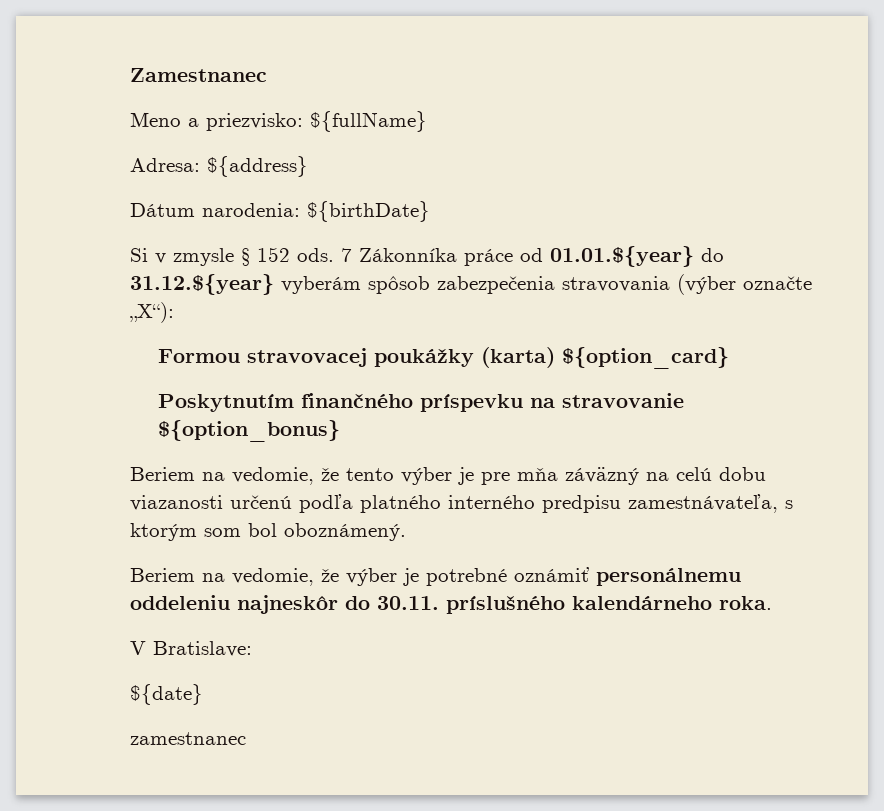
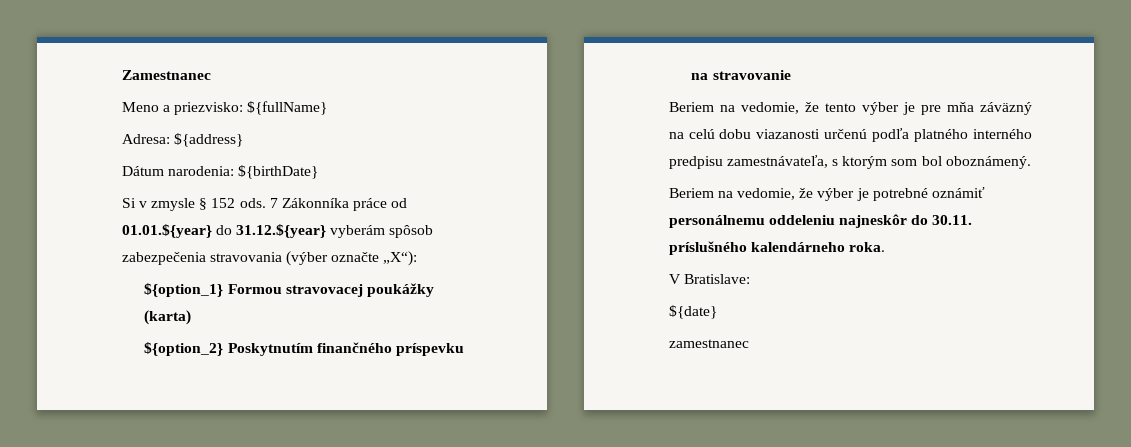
(175, 312) none -> [144,283,224,297] ${option_1}
[561,347,729,369] ${option_card} // -> [144,342,224,356] // ${option_2}
[157,420,340,442] ${option_bonus} -> (791, 75) none

